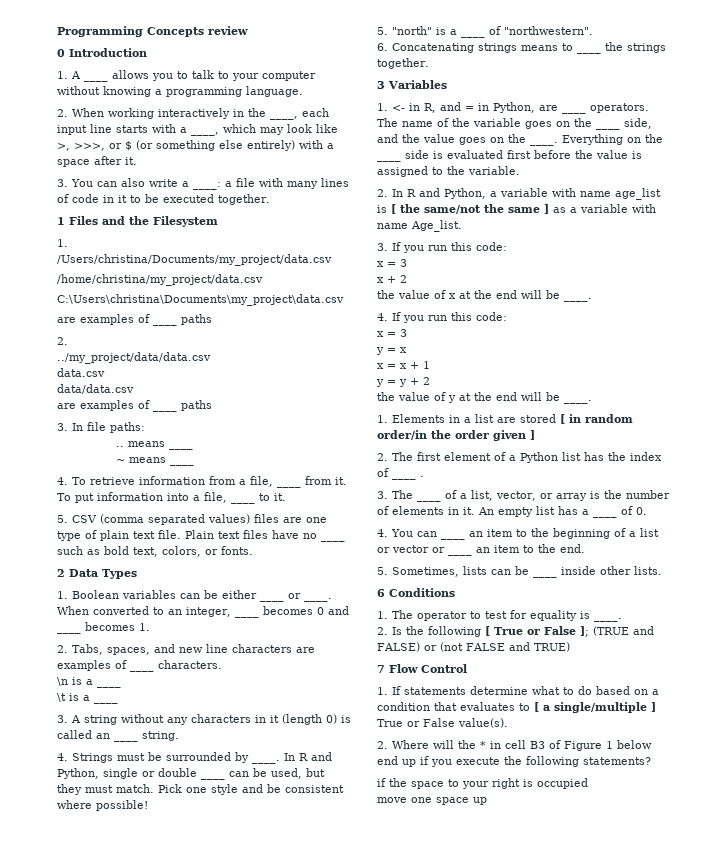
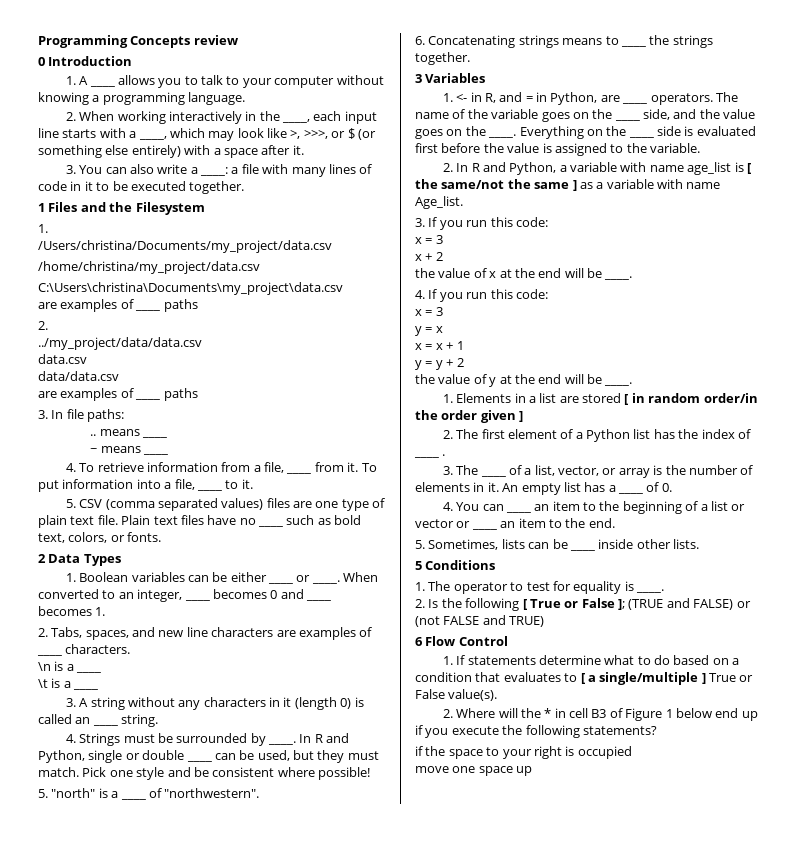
[377,589,385,597] 6 -> [415,561,422,570] 5
[377,665,385,673] 7 -> [415,637,423,646] 6

